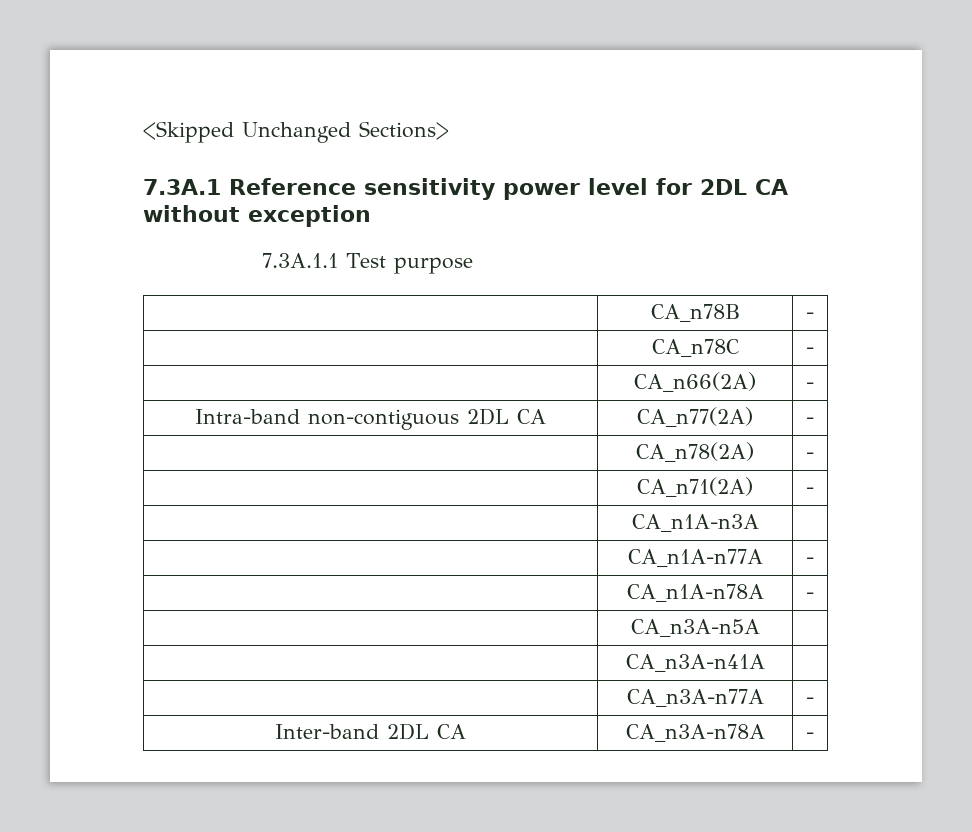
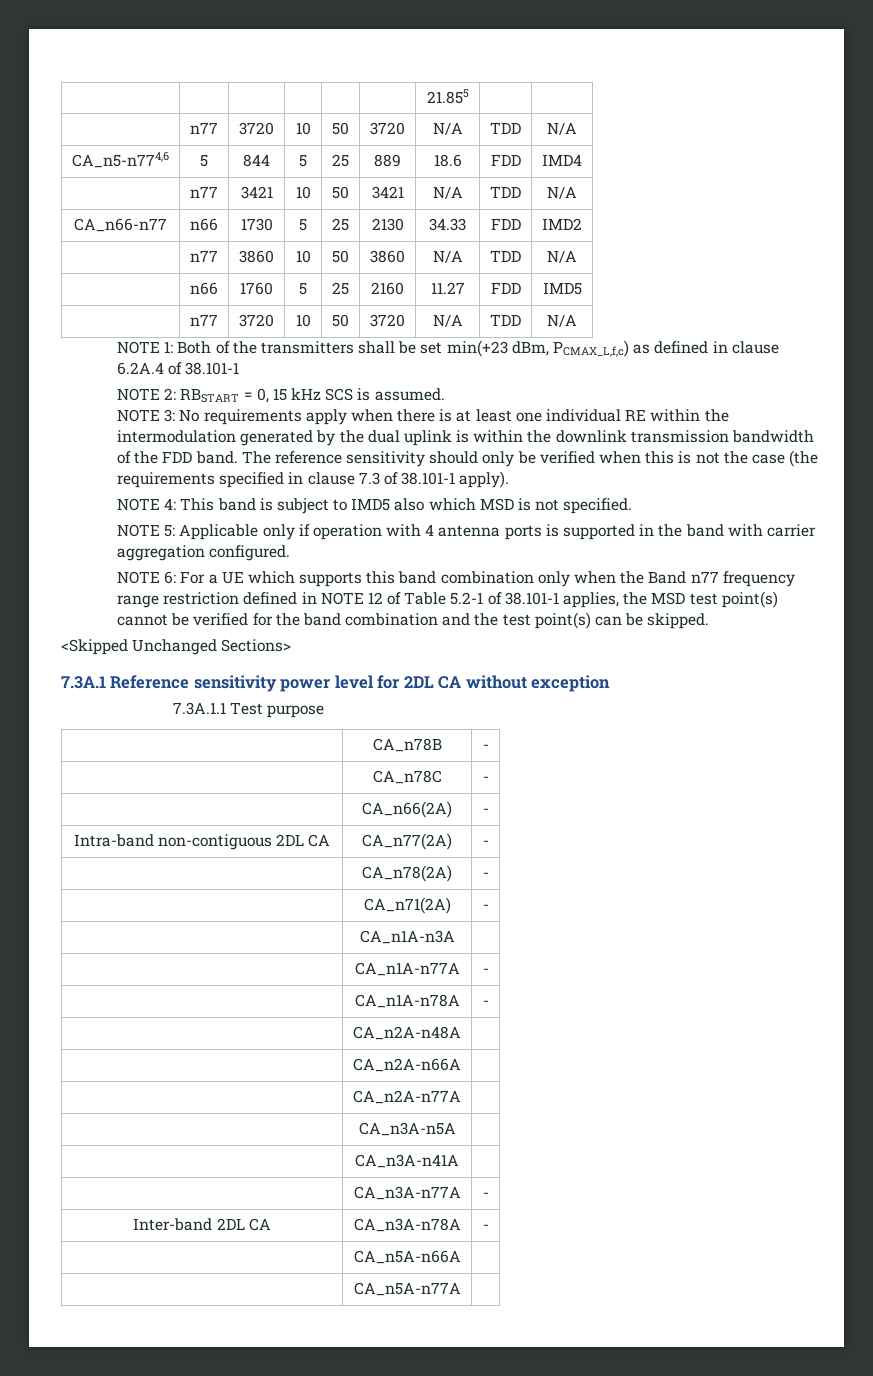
(143, 132) none -> [426,89,469,104] [190,122,218,134] [238,122,274,135] [295,122,311,135] [332,122,349,135] [370,122,405,135] [432,122,463,135] [490,122,521,134] [547,122,577,135] [72,152,169,168] [200,154,208,167] [242,154,270,167] [299,154,307,167] [332,154,349,167] [374,154,401,167] [433,154,462,167] [490,154,521,166] [542,154,582,166] [190,186,218,198] [240,186,273,199] [295,186,311,199] [332,186,349,199] [371,186,404,199] [432,186,463,199] [490,186,521,198] [547,186,577,199] [74,218,167,232] [190,218,218,231] [240,218,273,231] [299,218,307,231] [332,218,349,231] [371,218,404,231] [429,218,466,231] [490,218,521,230] [542,218,582,230] [190,250,218,262] [238,250,274,263] [295,250,311,263] [332,250,349,263] [370,250,405,263] [432,250,463,263] [490,250,521,262] [547,250,577,263] [190,282,218,295] [239,282,273,295] [299,282,307,295] [332,282,349,295] [371,282,404,295] [430,282,465,294] [490,282,521,294] [542,282,582,295] [190,314,218,326] [238,314,274,327] [295,314,311,327] [332,314,349,327] [370,314,405,327] [432,314,463,327] [490,314,521,326] [547,314,577,327] [116,340,779,357] [116,362,240,375] [116,388,445,403] [116,409,729,425] [116,430,814,446] [116,450,819,467] [116,471,510,488] [116,498,633,514] [116,524,816,540] [116,545,291,561] [116,571,795,587] [116,591,778,608] [116,612,710,629] | | | | | | 21.855 | | // | n77 | 3720 | 10 | 50 | 3720 | N/A | TDD | N/A // CA_n5-n774,6 | 5 | 844 | 5 | 25 | 889 | 18.6 | FDD | IMD4 // | n77 | 3421 | 10 | 50 | 3421 | N/A | TDD | N/A // CA_n66-n77 | n66 | 1730 | 5 | 25 | 2130 | 34.33 | FDD | IMD2 // | n77 | 3860 | 10 | 50 | 3860 | N/A | TDD | N/A // | n66 | 1760 | 5 | 25 | 2160 | 11.27 | FDD | IMD5 // | n77 | 3720 | 10 | 50 | 3720 | N/A | TDD | N/A // NOTE 1: Both of the transmitters shall be set min(+23 dBm, PCMAX_L,f,c) as defined in clause 6.2A.4 of 38.101-1 // NOTE 2: RBSTART = 0, 15 kHz SCS is assumed. // NOTE 3: No requirements apply when there is at least one individual RE within the intermodulation generated by the dual uplink is within the downlink transmission bandwidth of the FDD band. The reference sensitivity should only be verified when this is not the case (the requirements specified in clause 7.3 of 38.101-1 apply). // NOTE 4: This band is subject to IMD5 also which MSD is not specified. // NOTE 5: Applicable only if operation with 4 antenna ports is supported in the band with carrier aggregation configured. // NOTE 6: For a UE which supports this band combination only when the Band n77 frequency range restriction defined in NOTE 12 of Table 5.2-1 of 38.101-1 applies, the MSD test point(s) cannot be verified for the band combination and the test point(s) can be skipped. //
(814, 595) none -> [353,1026,461,1040] [353,1058,461,1072] [353,1090,461,1104] // | CA_n2A-n48A | // | CA_n2A-n66A | // | CA_n2A-n77A |
(814, 735) none -> [353,1250,461,1264] [353,1282,461,1296] // | CA_n5A-n66A | // | CA_n5A-n77A |

